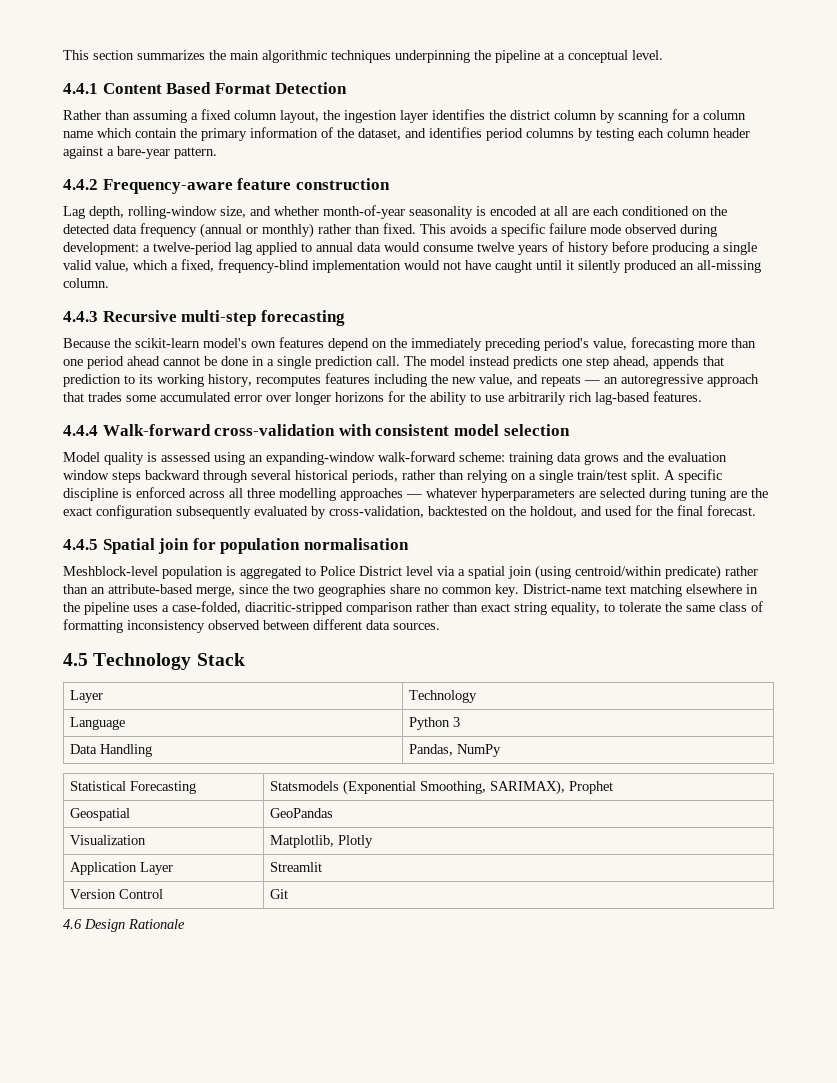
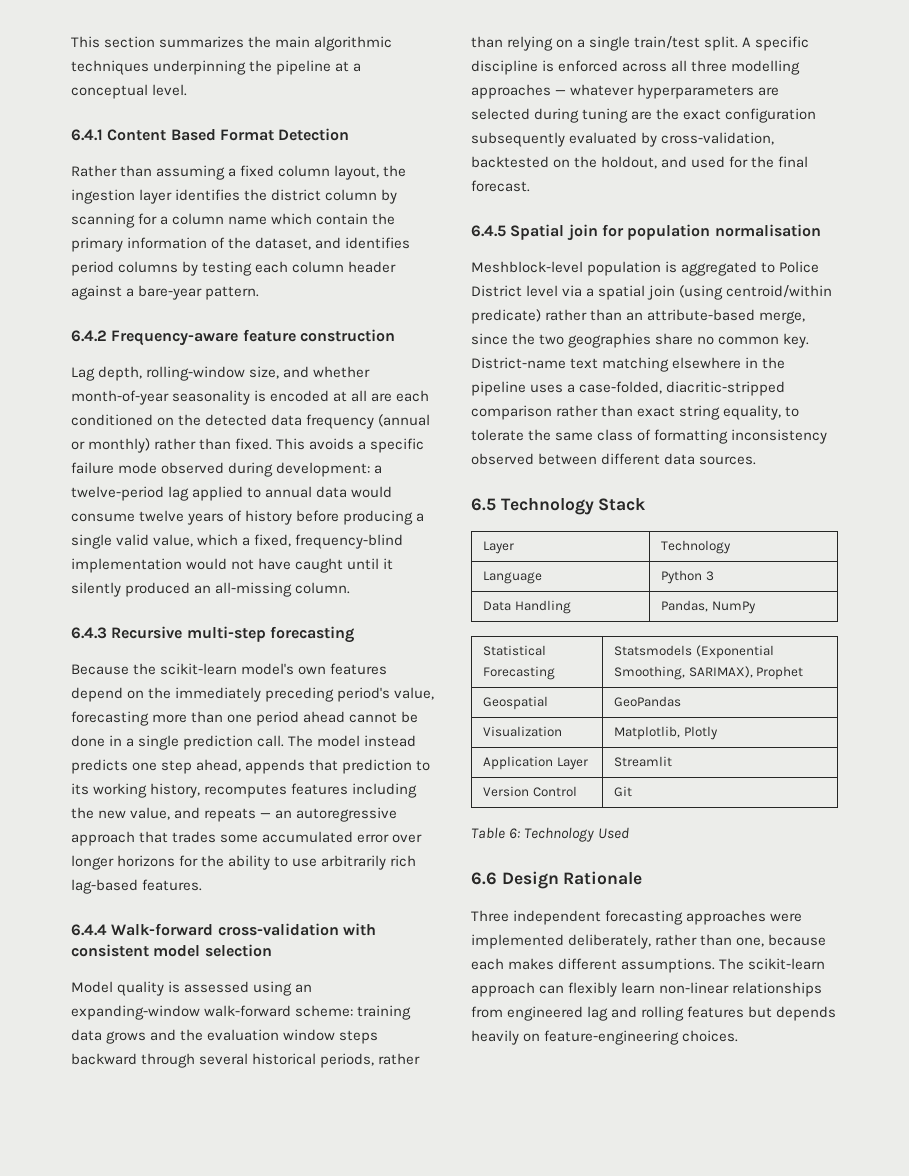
[63,83,98,94] 4.4.1 -> [71,129,103,141] 6.4.1
[63,179,98,190] 4.4.2 -> [71,330,107,342] 6.4.2
[63,311,98,322] 4.4.3 -> [71,627,107,639] 6.4.3
[63,425,98,436] 4.4.4 -> [71,924,107,936] 6.4.4
[63,539,98,550] 4.4.5 -> [471,225,506,237] 6.4.5
[63,653,88,666] 4.5 -> [471,498,496,511] 6.5
[63,919,185,932] 4.6 Design Rationale -> [471,827,630,842] [471,871,643,889] [471,910,803,925] [471,934,827,949] [471,958,826,973] [471,982,823,997] [471,1006,837,1021] [471,1030,739,1045] Table 6: Technology Used // 6.6 Design Rationale // Three independent forecasting approaches were implemented deliberately, rather than one, because each makes different assumptions. The scikit-learn approach can flexibly learn non-linear relationships from engineered lag and rolling features but depends heavily on feature-engineering choices.

